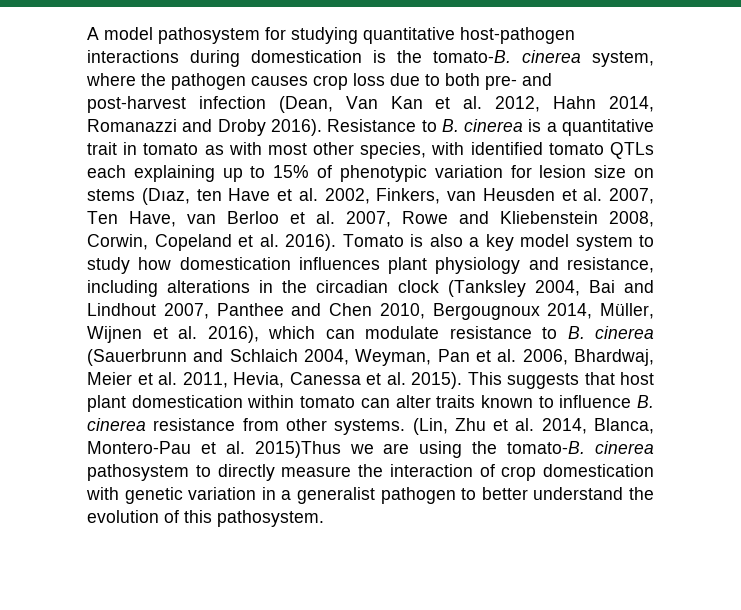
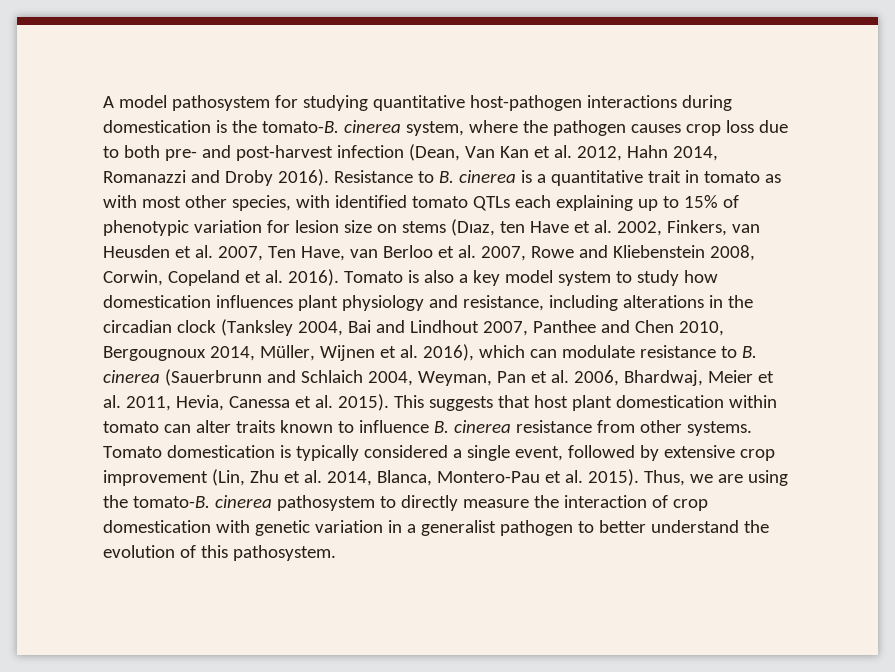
(406, 427) none -> [103,445,775,461] [103,470,208,486] Tomato domestication is typically considered a single event, followed by extensive crop improvement
[254,441,341,458] 2015)Thus -> [587,469,685,486] 2015). Thus,

